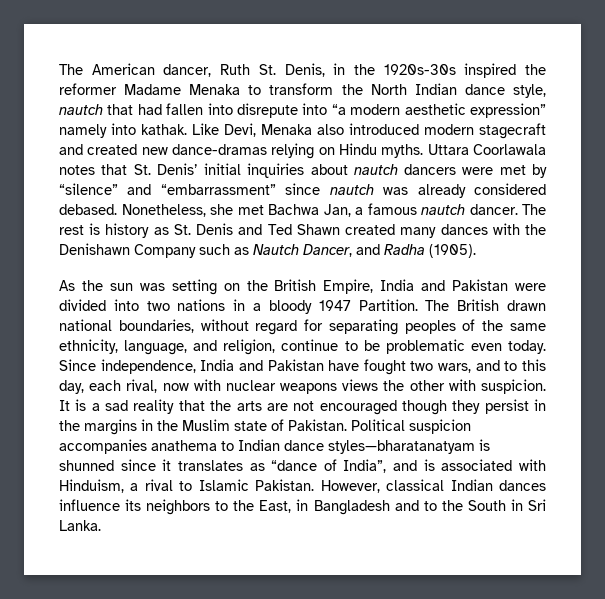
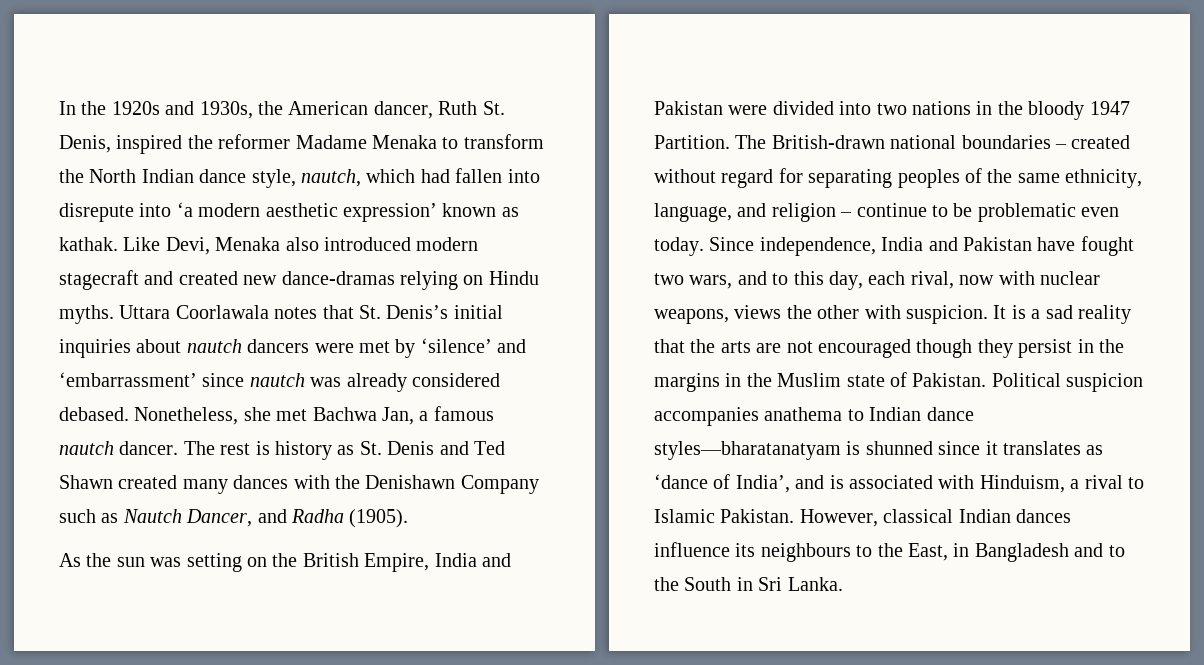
[59,64,83,75] The -> [59,101,283,119] In the 1920s and 1930s, the
[333,63,456,75] in the 1920s-30s -> (111, 144) none
[59,104,134,115] nautch that -> [301,169,416,187] nautch, which
[331,104,346,115] “a -> [176,202,193,217] ‘a
[469,103,546,118] [59,123,136,138] expression” namely into -> [343,203,519,222] expression’ known as
[156,163,198,175] Denis’ -> [386,305,449,319] Denis’s
[59,183,276,195] “silence” and “embarrassment” -> [420,338,527,353] [59,372,197,387] ‘silence’ and ‘embarrassment’
[253,303,262,311] a -> [997,101,1023,115] the
[457,299,546,311] [59,319,194,333] British drawn national boundaries, -> [771,135,1131,149] British-drawn national boundaries – created
[223,339,276,355] religion, -> [771,203,853,222] religion –
[280,383,338,394] weapons -> [654,309,729,324] weapons,
[271,459,387,473] “dance of India”, -> [654,474,790,493] ‘dance of India’,
[146,499,211,515] neighbors -> [760,543,851,562] neighbours

